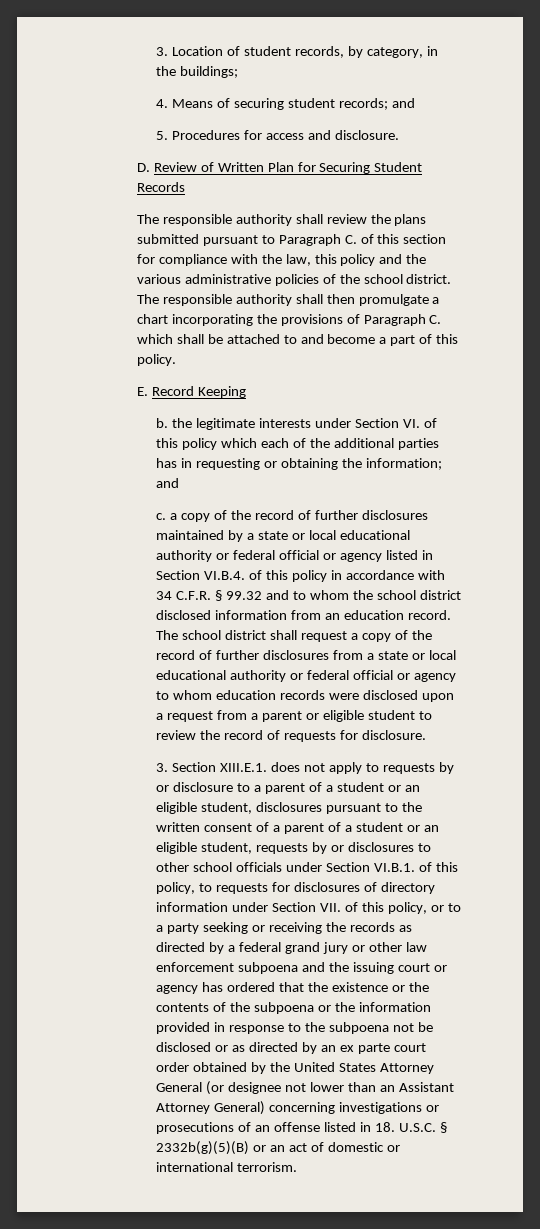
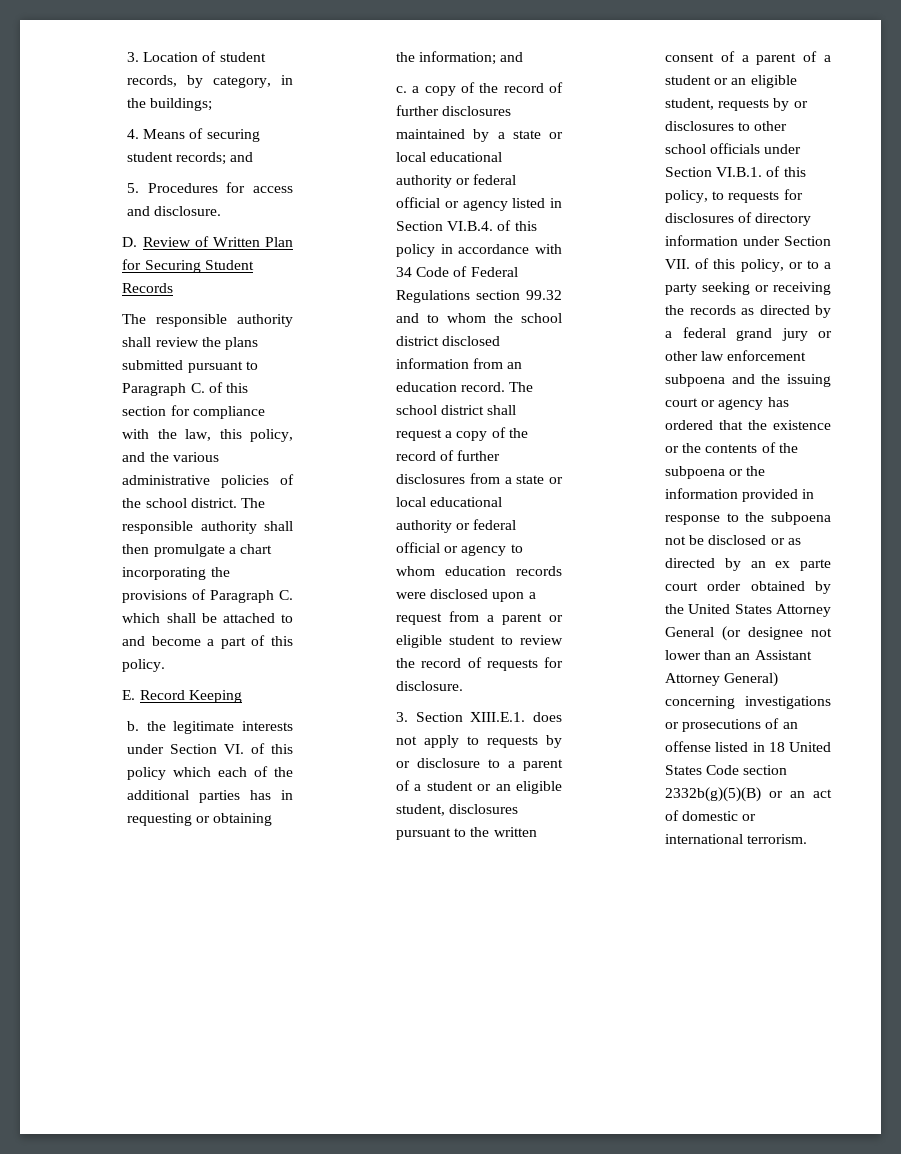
[340,254,376,266] policy -> [249,429,293,442] policy,
[176,590,223,601] C.F.R. § -> [416,266,518,277] [396,290,521,303] Code of Federal Regulations section
[374,1122,447,1133] 18. U.S.C. § -> [768,742,831,752] [665,765,788,775] 18 United States Code section

